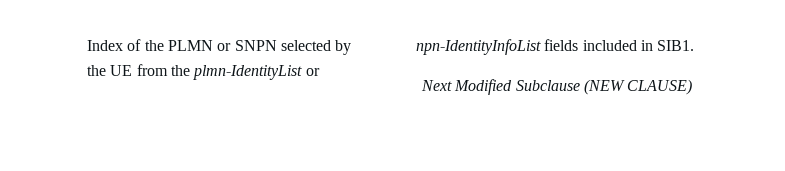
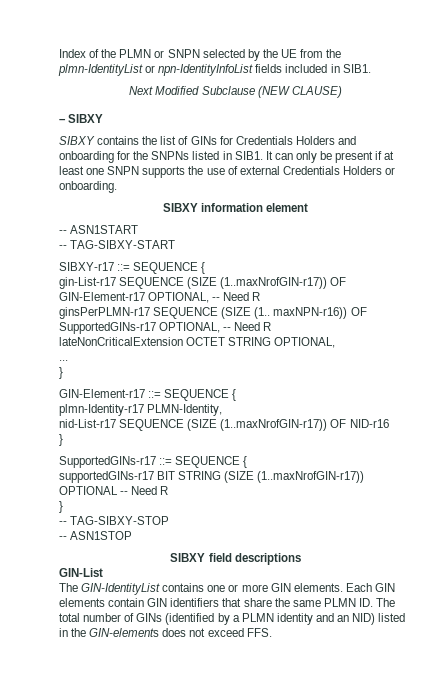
(693, 87) none -> [59,114,104,123] [59,136,356,145] [59,151,395,163] [59,166,396,178] [59,181,117,193] [162,203,309,212] [59,225,139,234] [59,240,176,249] [59,262,206,274] [59,277,347,289] [59,292,261,303] [59,307,367,319] [59,322,272,334] [59,337,336,348] [59,360,68,361] [59,367,63,379] [59,389,237,401] [59,404,223,416] [59,419,389,431] [59,434,63,446] [59,456,248,468] [59,471,365,483] [59,486,169,495] [59,501,63,513] [59,516,170,525] [59,531,133,540] [170,553,301,565] [59,568,103,577] [59,583,395,595] [59,598,396,607] [59,613,406,625] [59,628,272,637] // – SIBXY // SIBXY contains the list of GINs for Credentials Holders and onboarding for the SNPNs listed in SIB1. It can only be present if at least one SNPN supports the use of external Credentials Holders or onboarding. // SIBXY information element // -- ASN1START // -- TAG-SIBXY-START // SIBXY-r17 ::= SEQUENCE { // gin-List-r17 SEQUENCE (SIZE (1..maxNrofGIN-r17)) OF GIN-Element-r17 OPTIONAL, -- Need R // ginsPerPLMN-r17 SEQUENCE (SIZE (1.. maxNPN-r16)) OF SupportedGINs-r17 OPTIONAL, -- Need R // lateNonCriticalExtension OCTET STRING OPTIONAL, // ... // } // GIN-Element-r17 ::= SEQUENCE { // plmn-Identity-r17 PLMN-Identity, // nid-List-r17 SEQUENCE (SIZE (1..maxNrofGIN-r17)) OF NID-r16 // } // SupportedGINs-r17 ::= SEQUENCE { // supportedGINs-r17 BIT STRING (SIZE (1..maxNrofGIN-r17)) OPTIONAL -- Need R // } // -- TAG-SIBXY-STOP // -- ASN1STOP // SIBXY field descriptions // GIN-List // The GIN-IdentityList contains one or more GIN elements. Each GIN elements contain GIN identifiers that share the same PLMN ID. The total number of GINs (identified by a PLMN identity and an NID) listed in the GIN-elements does not exceed FFS.

